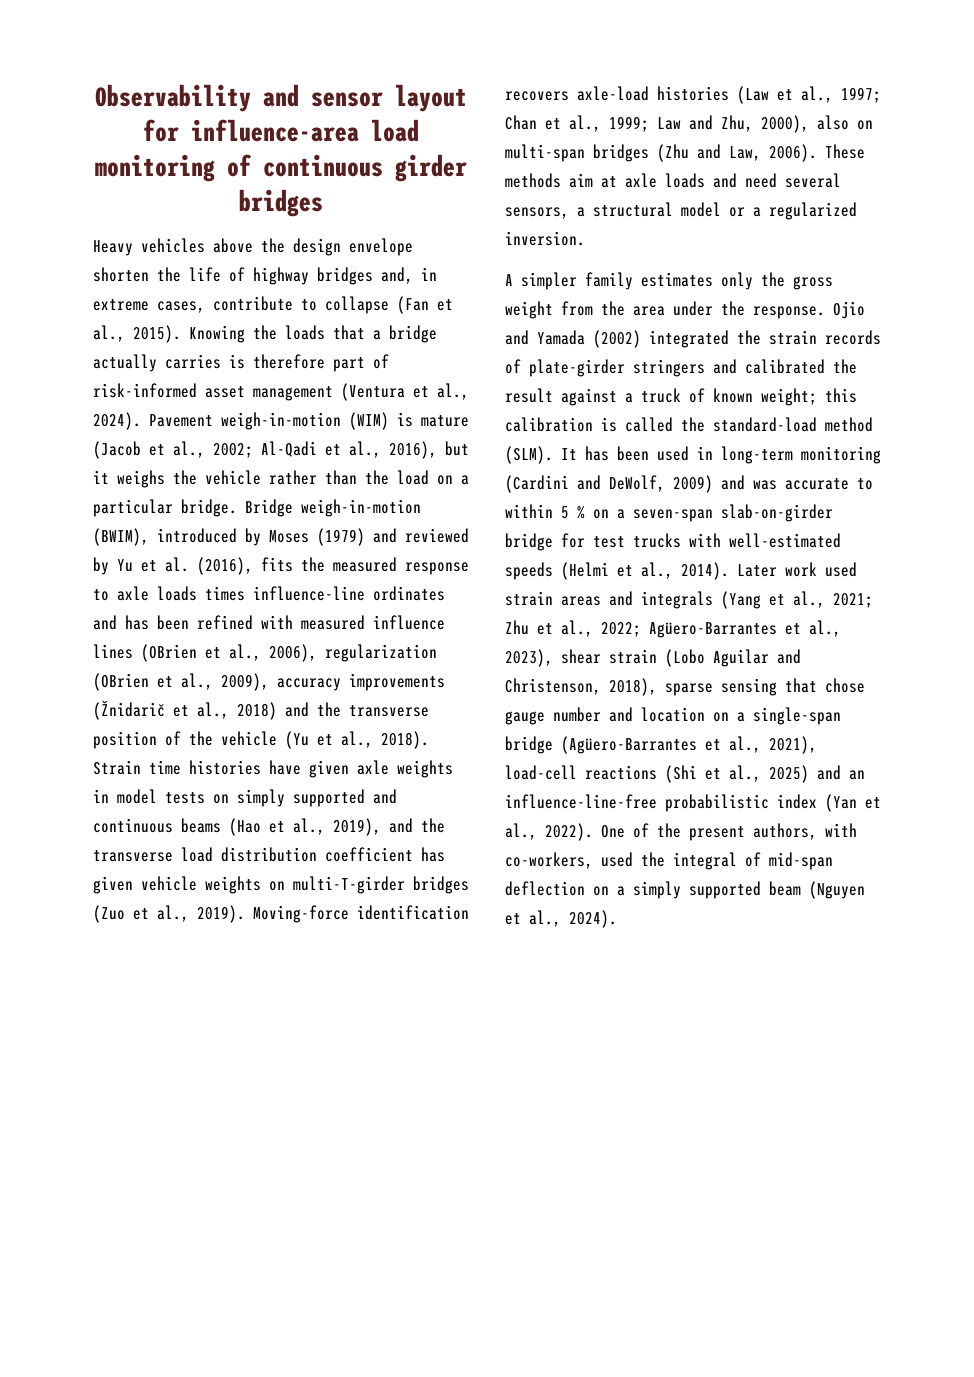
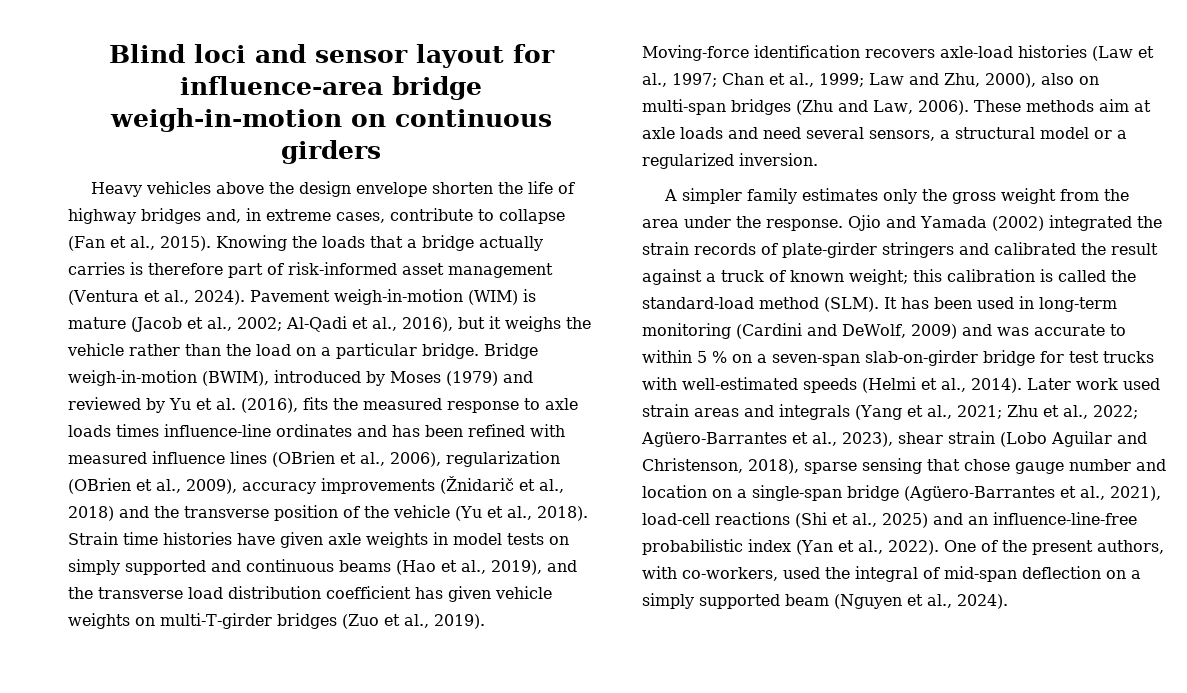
[95,84,251,112] Observability -> [108,44,246,63] Blind loci
[371,119,419,142] [95,154,467,182] [239,189,323,217] load monitoring of continuous girder bridges -> [392,76,482,100] [109,108,552,132] [281,140,381,164] bridge weigh-in-motion on continuous girders

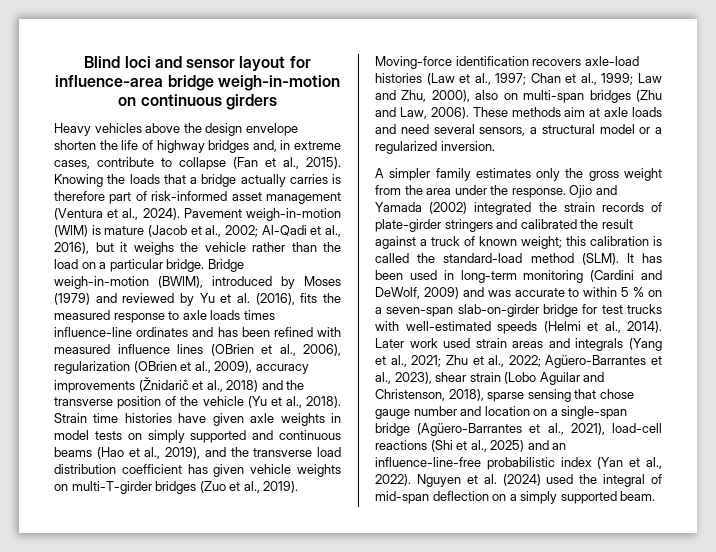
[943,540,1164,555] [642,566,778,581] One of the present authors, with co-workers, -> [416,474,541,487] Nguyen et al. (2024)
[785,594,1008,609] beam (Nguyen et al., 2024). -> [620,491,656,501] beam.

